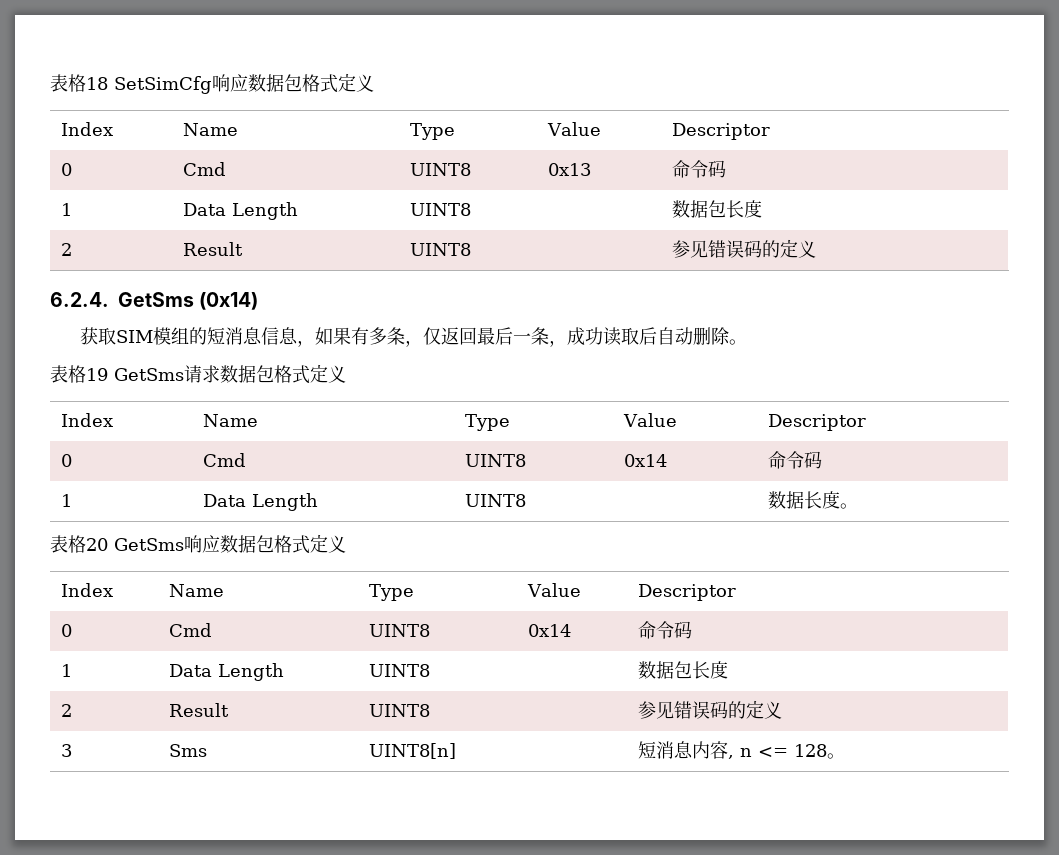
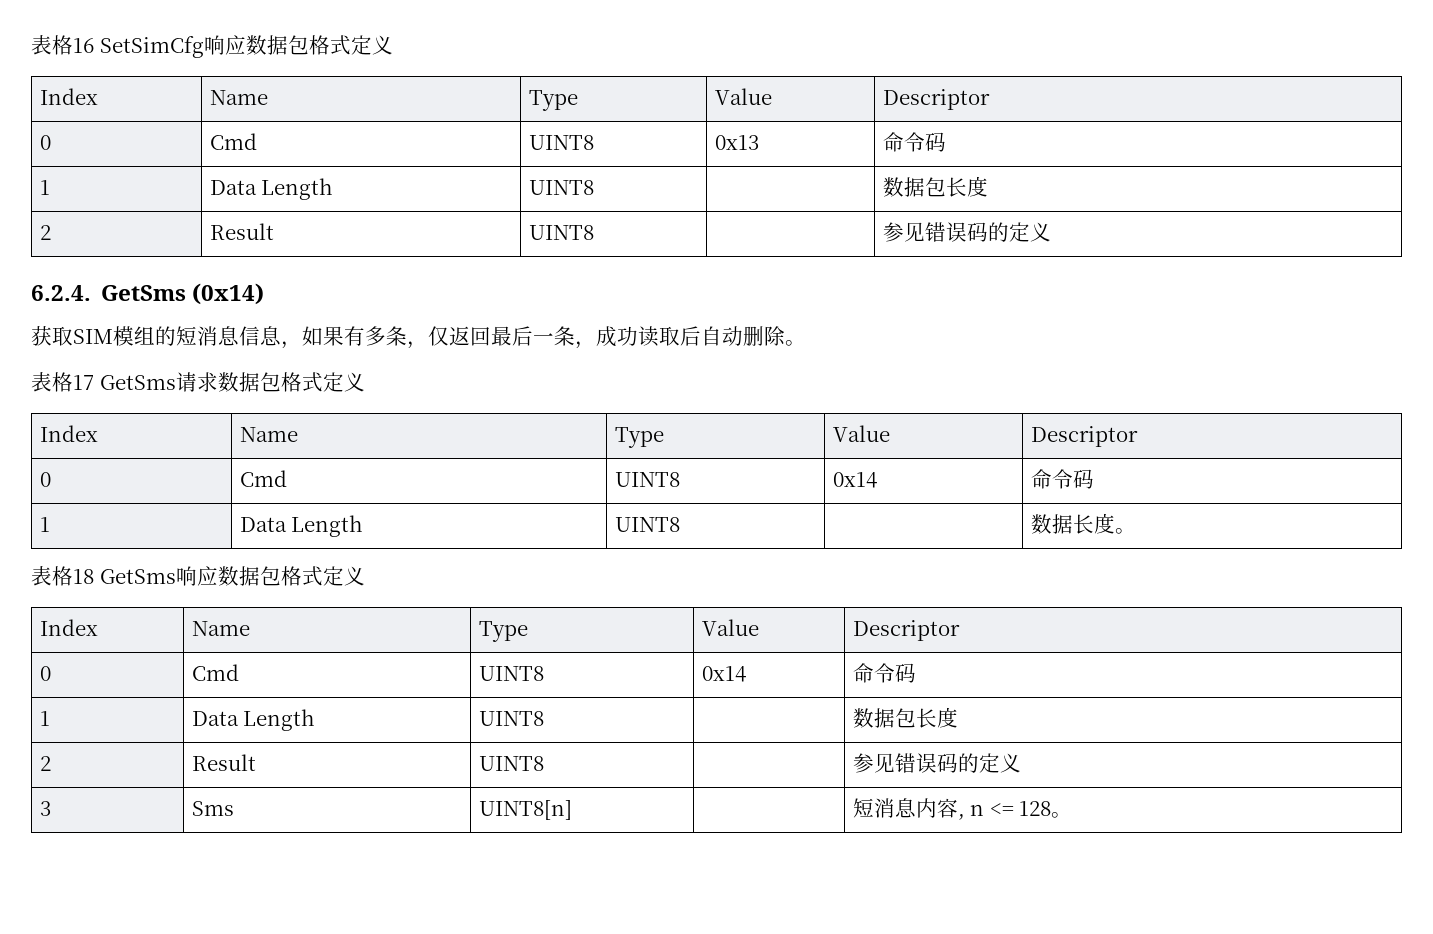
[50,74,108,92] 表格18 -> [31,35,94,55] 表格16
[86,368,108,381] 19 -> [73,375,94,390] 17
[86,538,108,551] 20 -> [73,569,94,584] 18

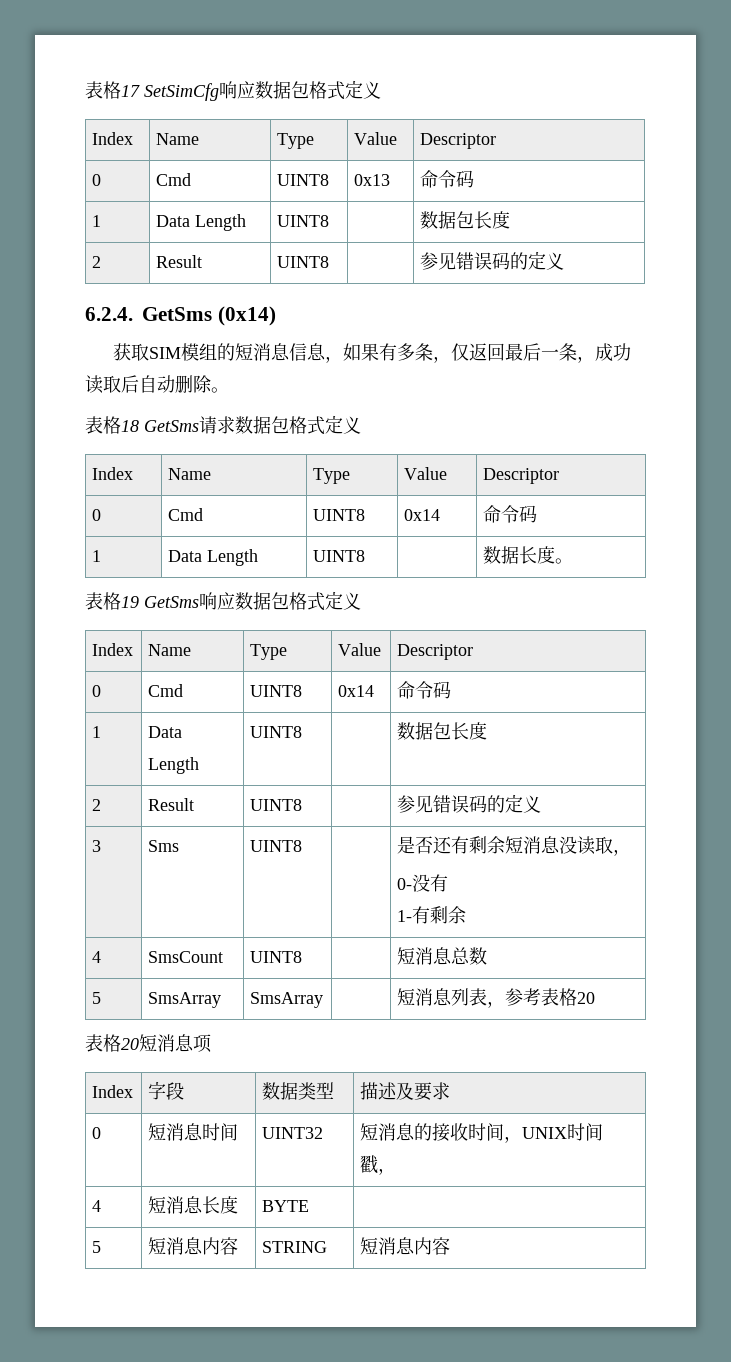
[31,35,94,55] 表格16 -> [85,81,140,99] 表格17
[73,375,94,390] 17 -> [121,420,139,432] 18
[73,569,94,584] 18 -> [121,596,139,608] 19
[478,800,572,820] [852,798,1073,820] UINT8[n] | | 短消息内容, n <= 128。 -> [250,840,303,852] [397,836,632,856] [397,874,449,892] [397,906,467,924] [92,951,102,963] [148,951,224,963] [250,951,303,963] [397,947,488,965] [92,992,102,1004] [148,992,222,1008] [250,992,324,1008] [397,988,596,1008] [85,1034,212,1053] [92,1085,134,1098] [148,1081,185,1100] [262,1082,335,1100] [360,1082,451,1101] [92,1127,102,1139] [148,1123,239,1141] [262,1127,324,1139] [360,1123,604,1143] [360,1155,397,1175] [92,1200,102,1212] [148,1196,239,1214] [262,1200,310,1212] [92,1241,102,1253] [148,1237,239,1255] [262,1241,328,1253] [360,1237,451,1255] UINT8 | | 是否还有剩余短消息没读取， // 0-没有 // 1-有剩余 // 4 | SmsCount | UINT8 | | 短消息总数 // 5 | SmsArray | SmsArray | | 短消息列表，参考表格20 // 表格20短消息项 // Index | 字段 | 数据类型 | 描述及要求 // 0 | 短消息时间 | UINT32 | 短消息的接收时间，UNIX时间戳， // 4 | 短消息长度 | BYTE | // 5 | 短消息内容 | STRING | 短消息内容

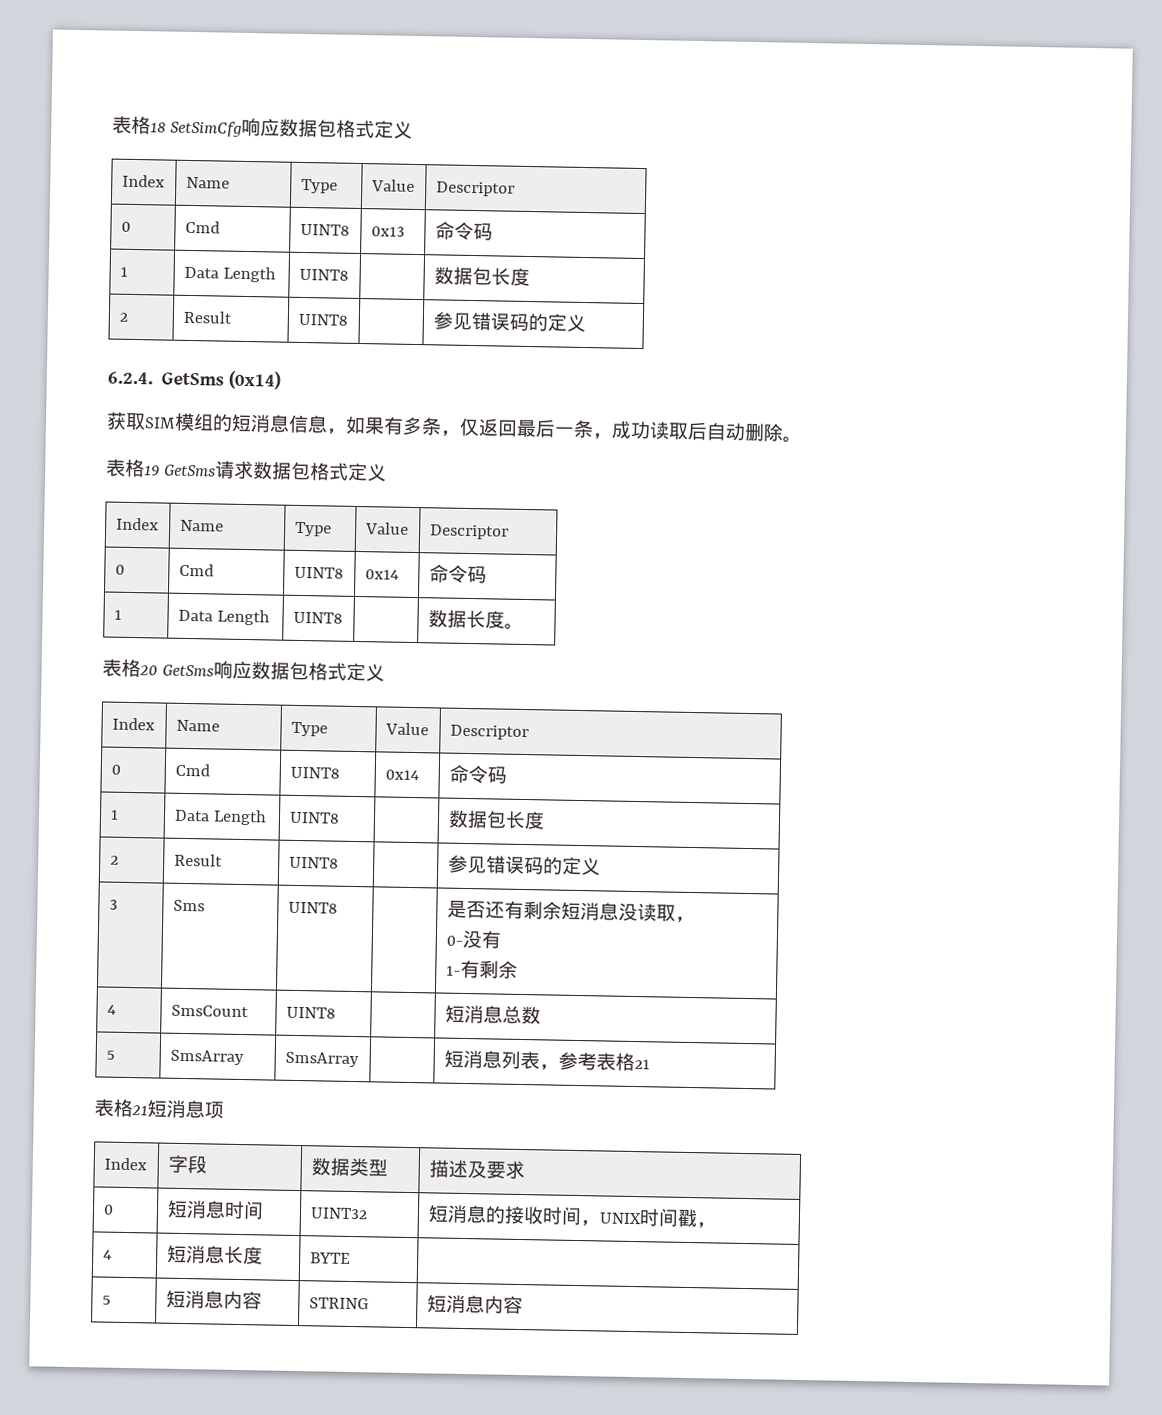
[85,81,140,99] 表格17 -> [112,115,166,135] 表格18
[121,420,139,432] 18 -> [144,465,160,476] 19
[121,596,139,608] 19 -> [139,665,158,677] 20
[577,992,596,1004] [85,1034,139,1052] 20 // 表格20 -> [633,1058,650,1070] [94,1098,148,1118] 21 // 表格21

